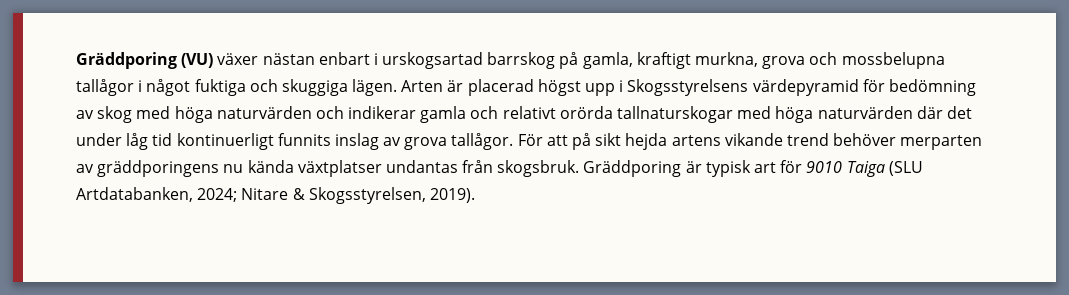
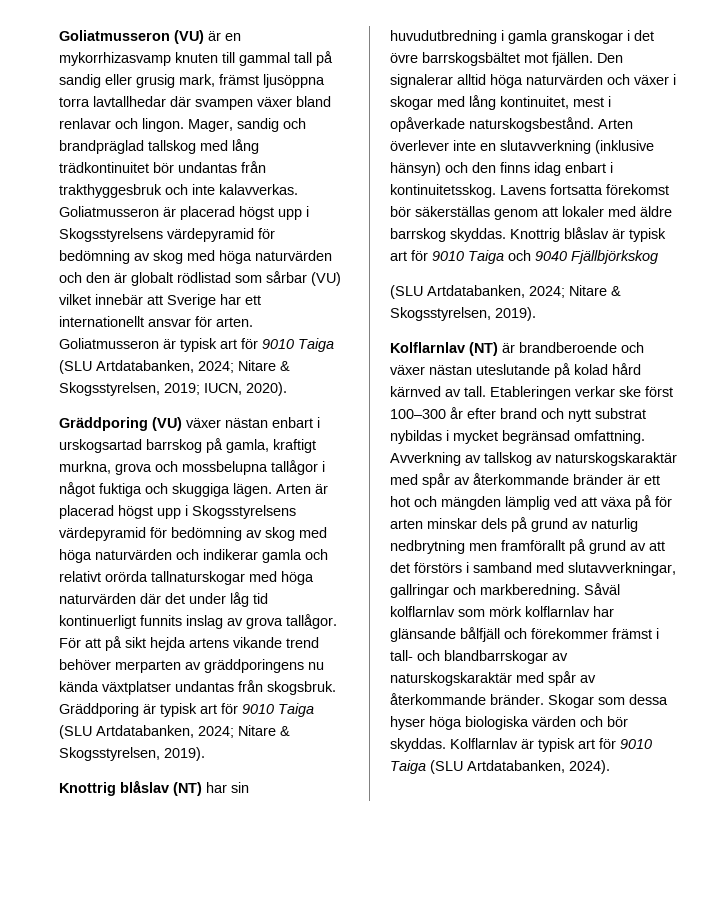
(76, 60) none -> [59,30,241,44] [59,51,333,66] [59,74,325,88] [59,96,331,110] [59,118,306,132] [59,139,259,154] [59,161,266,173] [59,184,298,198] [59,206,309,220] [59,228,275,242] [59,250,332,264] [59,271,341,286] [59,294,261,308] [59,316,253,327] [59,338,334,352] [59,360,290,374] [59,382,287,396] Goliatmusseron (VU) är en mykorrhizasvamp knuten till gammal tall på sandig eller grusig mark, främst ljusöppna torra lavtallhedar där svampen växer bland renlavar och lingon. Mager, sandig och brandpräglad tallskog med lång trädkontinuitet bör undantas från trakthyggesbruk och inte kalavverkas. Goliatmusseron är placerad högst upp i Skogsstyrelsens värdepyramid för bedömning av skog med höga naturvärden och den är globalt rödlistad som sårbar (VU) vilket innebär att Sverige har ett internationellt ansvar för arten. Goliatmusseron är typisk art för 9010 Taiga (SLU Artdatabanken, 2024; Nitare & Skogsstyrelsen, 2019; IUCN, 2020). //
(475, 195) none -> [59,780,249,796] [390,30,654,44] [390,52,623,66] [390,74,676,88] [390,95,611,110] [390,117,633,132] [390,140,654,154] [390,162,613,176] [390,184,669,198] [390,206,672,220] [390,227,666,242] [390,250,658,264] [390,285,621,299] [390,307,536,321] [390,342,644,356] [390,363,641,378] [390,386,673,400] [390,407,646,422] [390,430,645,444] [390,452,677,466] [390,473,660,488] [390,495,672,510] [390,517,638,532] [390,539,665,554] [390,562,676,576] [390,583,620,598] [390,606,614,617] [390,627,659,642] [390,650,568,664] [390,671,596,686] [390,693,668,708] [390,716,628,730] [390,738,652,752] [390,760,610,774] // Knottrig blåslav (NT) har sin huvudutbredning i gamla granskogar i det övre barrskogsbältet mot fjällen. Den signalerar alltid höga naturvärden och växer i skogar med lång kontinuitet, mest i opåverkade naturskogsbestånd. Arten överlever inte en slutavverkning (inklusive hänsyn) och den finns idag enbart i kontinuitetsskog. Lavens fortsatta förekomst bör säkerställas genom att lokaler med äldre barrskog skyddas. Knottrig blåslav är typisk art för 9010 Taiga och 9040 Fjällbjörkskog // (SLU Artdatabanken, 2024; Nitare & Skogsstyrelsen, 2019). // Kolflarnlav (NT) är brandberoende och växer nästan uteslutande på kolad hård kärnved av tall. Etableringen verkar ske först 100–300 år efter brand och nytt substrat nybildas i mycket begränsad omfattning. Avverkning av tallskog av naturskogskaraktär med spår av återkommande bränder är ett hot och mängden lämplig ved att växa på för arten minskar dels på grund av naturlig nedbrytning men framförallt på grund av att det förstörs i samband med slutavverkningar, gallringar och markberedning. Såväl kolflarnlav som mörk kolflarnlav har glänsande bålfjäll och förekommer främst i tall- och blandbarrskogar av naturskogskaraktär med spår av återkommande bränder. Skogar som dessa hyser höga biologiska värden och bör skyddas. Kolflarnlav är typisk art för 9010 Taiga (SLU Artdatabanken, 2024).

